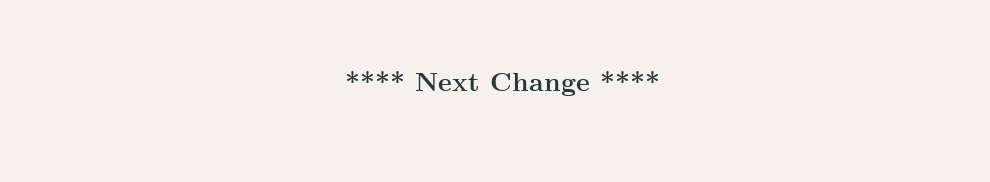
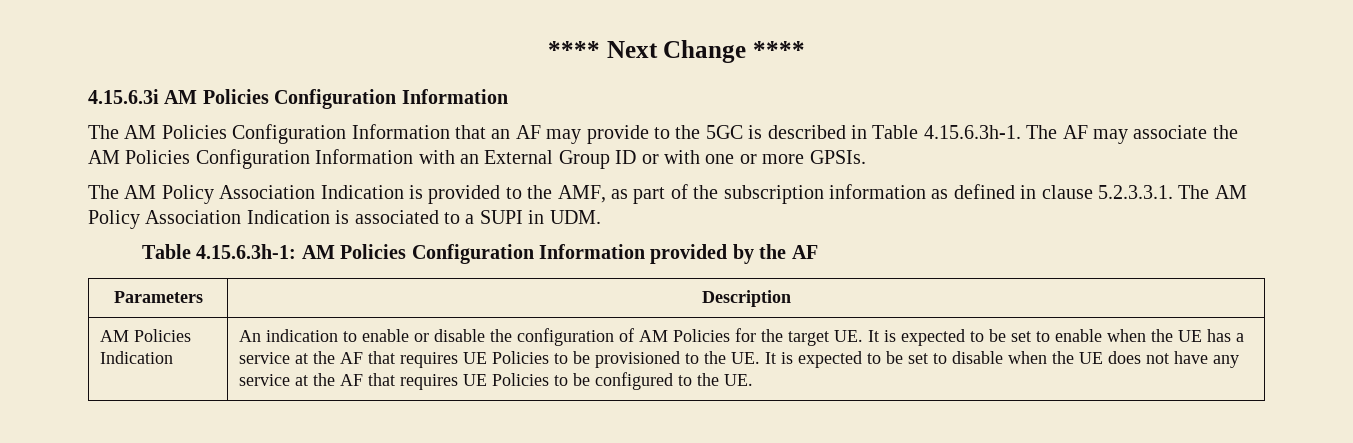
(660, 81) none -> [88,89,508,109] [88,124,1238,144] [88,149,866,169] [88,184,1247,204] [88,210,601,229] [141,244,818,264] [113,291,203,303] [701,290,791,307] [99,329,191,342] [99,351,173,364] [238,328,1244,346] [238,351,1239,368] [238,372,753,390] // 4.15.6.3i AM Policies Configuration Information // The AM Policies Configuration Information that an AF may provide to the 5GC is described in Table 4.15.6.3h-1. The AF may associate the AM Policies Configuration Information with an External Group ID or with one or more GPSIs. // The AM Policy Association Indication is provided to the AMF, as part of the subscription information as defined in clause 5.2.3.3.1. The AM Policy Association Indication is associated to a SUPI in UDM. // Table 4.15.6.3h-1: AM Policies Configuration Information provided by the AF // Parameters | Description // AM Policies Indication | An indication to enable or disable the configuration of AM Policies for the target UE. It is expected to be set to enable when the UE has a service at the AF that requires UE Policies to be provisioned to the UE. It is expected to be set to disable when the UE does not have any service at the AF that requires UE Policies to be configured to the UE.

